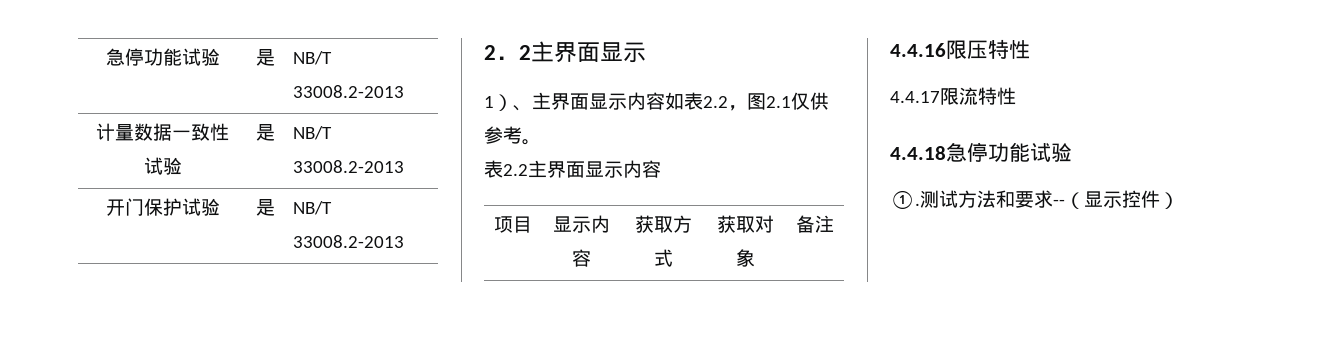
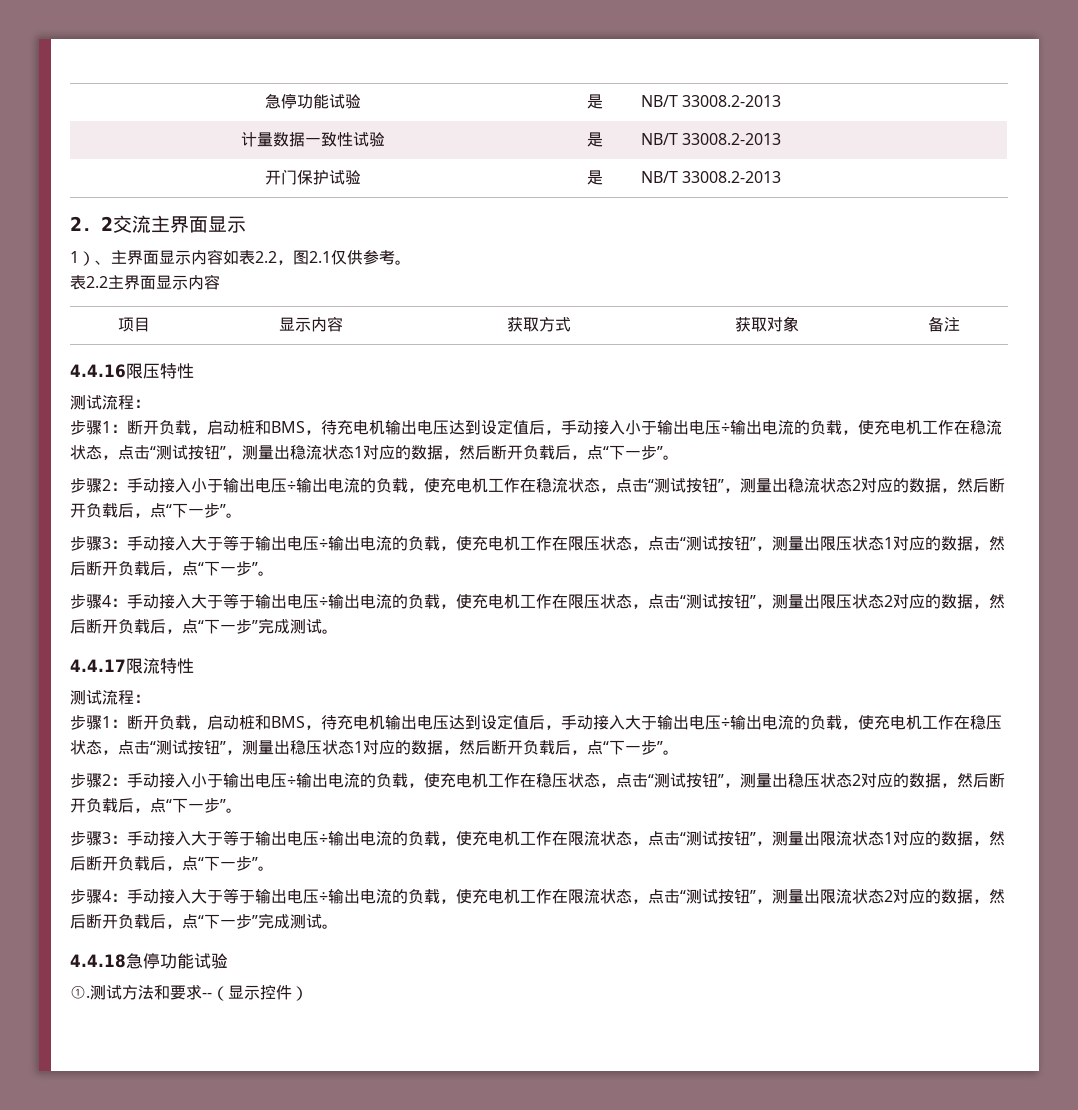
(531, 52) none -> [113,215,151,233] 交流
[890,87,1016,105] 4.4.17限流特性 -> [70,395,150,410] [70,419,1002,435] [70,445,679,460] [70,478,1005,493] [70,503,242,518] [70,535,1005,551] [70,561,274,576] [70,593,1005,609] [70,618,338,634] [70,658,194,674] [70,690,150,705] [70,714,1002,730] [70,740,679,755] [70,773,1005,788] [70,798,242,813] [70,830,1005,846] [70,856,274,871] [70,888,1005,904] [70,913,338,929] 测试流程： // 步骤1：断开负载，启动桩和BMS，待充电机输出电压达到设定值后，手动接入小于输出电压÷输出电流的负载，使充电机工作在稳流状态，点击“测试按钮”，测量出稳流状态1对应的数据，然后断开负载后，点“下一步”。 // 步骤2：手动接入小于输出电压÷输出电流的负载，使充电机工作在稳流状态，点击“测试按钮”，测量出稳流状态2对应的数据，然后断开负载后，点“下一步”。 // 步骤3：手动接入大于等于输出电压÷输出电流的负载，使充电机工作在限压状态，点击“测试按钮”，测量出限压状态1对应的数据，然后断开负载后，点“下一步”。 // 步骤4：手动接入大于等于输出电压÷输出电流的负载，使充电机工作在限压状态，点击“测试按钮”，测量出限压状态2对应的数据，然后断开负载后，点“下一步”完成测试。 // 4.4.17限流特性 // 测试流程： // 步骤1：断开负载，启动桩和BMS，待充电机输出电压达到设定值后，手动接入大于输出电压÷输出电流的负载，使充电机工作在稳压状态，点击“测试按钮”，测量出稳压状态1对应的数据，然后断开负载后，点“下一步”。 // 步骤2：手动接入小于输出电压÷输出电流的负载，使充电机工作在稳压状态，点击“测试按钮”，测量出稳压状态2对应的数据，然后断开负载后，点“下一步”。 // 步骤3：手动接入大于等于输出电压÷输出电流的负载，使充电机工作在限流状态，点击“测试按钮”，测量出限流状态1对应的数据，然后断开负载后，点“下一步”。 // 步骤4：手动接入大于等于输出电压÷输出电流的负载，使充电机工作在限流状态，点击“测试按钮”，测量出限流状态2对应的数据，然后断开负载后，点“下一步”完成测试。

